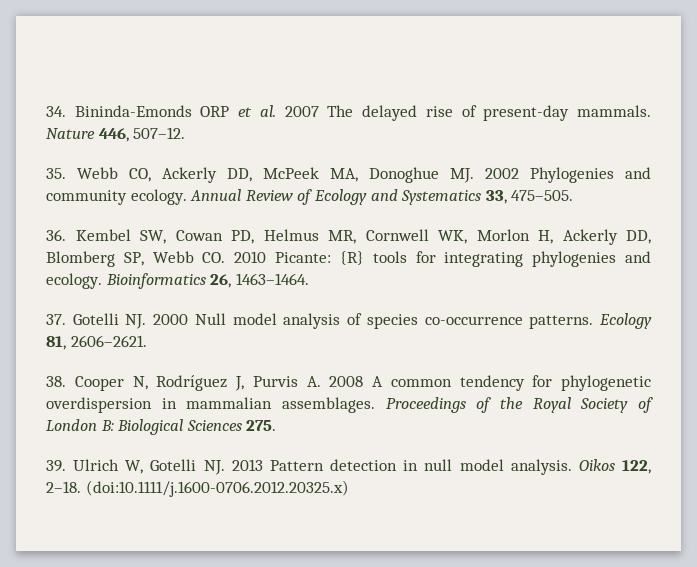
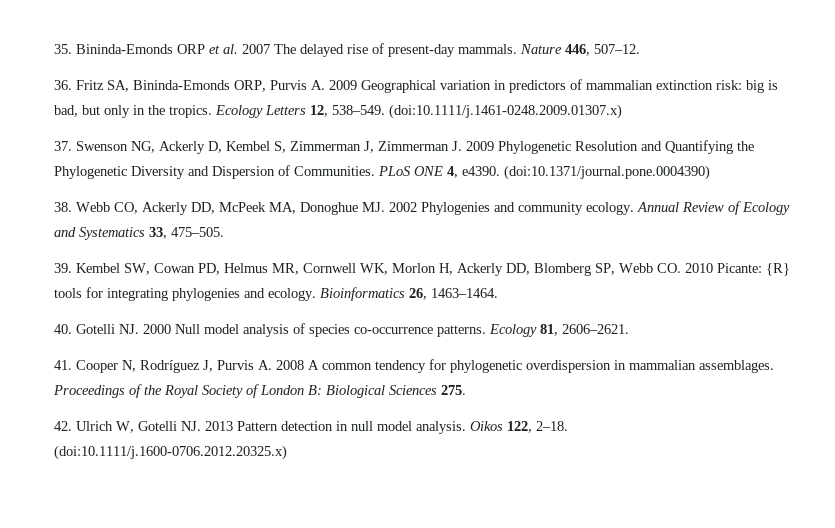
[46,106,66,117] 34. -> [54,44,72,54] 35.
[46,168,66,179] 35. -> [54,79,778,93] [54,104,622,119] [54,140,754,154] [54,165,710,180] [54,202,72,212] 36. Fritz SA, Bininda-Emonds ORP, Purvis A. 2009 Geographical variation in predictors of mammalian extinction risk: big is bad, but only in the tropics. Ecology Letters 12, 538–549. (doi:10.1111/j.1461-0248.2009.01307.x) // 37. Swenson NG, Ackerly D, Kembel S, Zimmerman J, Zimmerman J. 2009 Phylogenetic Resolution and Quantifying the Phylogenetic Diversity and Dispersion of Communities. PLoS ONE 4, e4390. (doi:10.1371/journal.pone.0004390) // 38.
[46,229,66,241] 36. -> [54,263,72,273] 39.
[46,314,66,325] 37. -> [54,324,72,334] 40.
[46,376,66,387] 38. -> [54,360,72,370] 41.
[46,460,66,472] 39. -> [54,421,72,431] 42.

